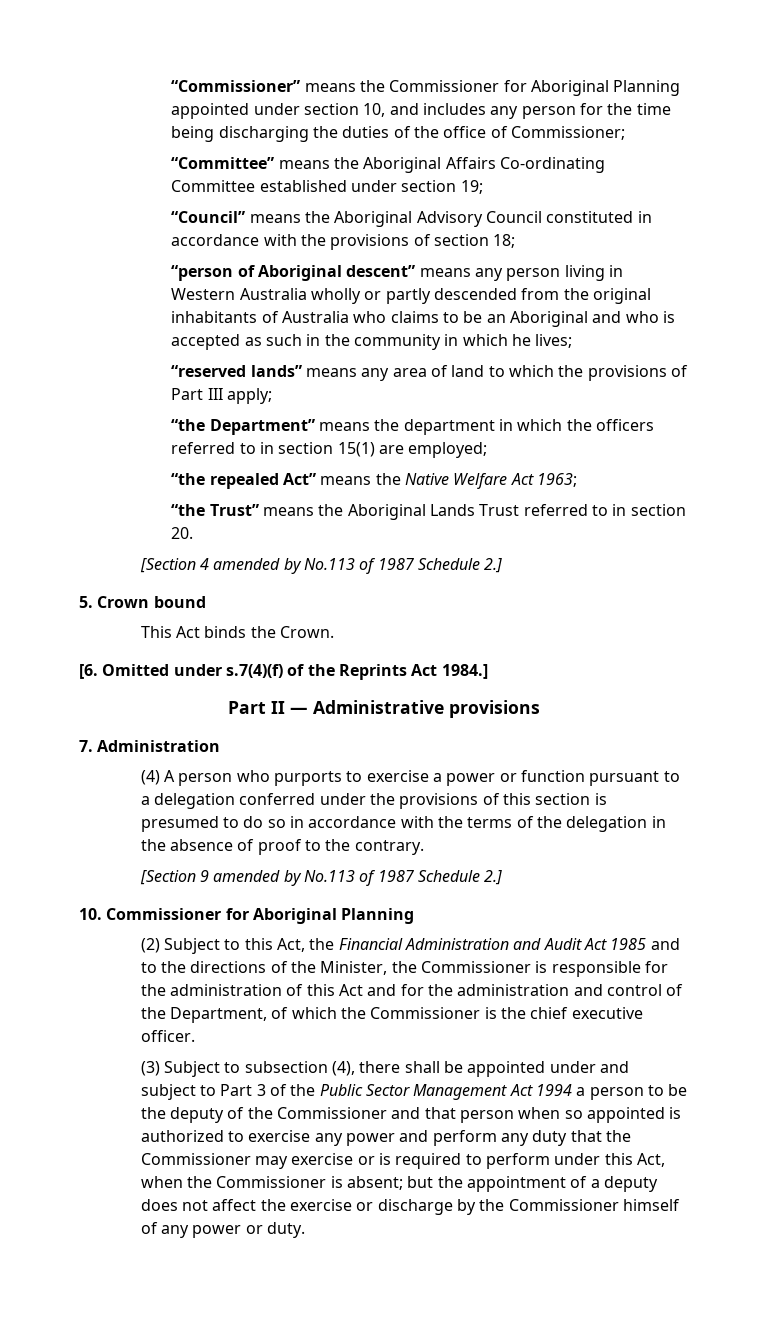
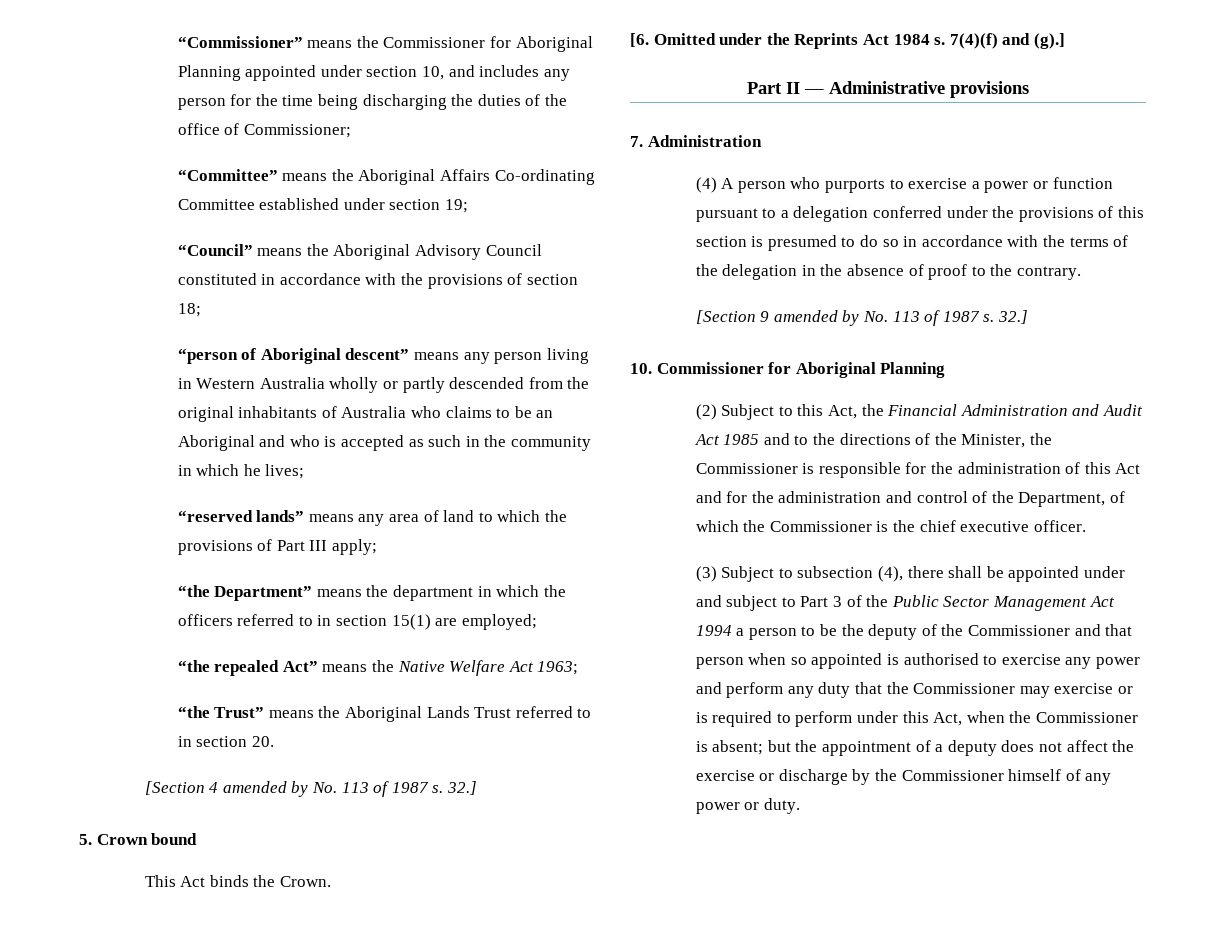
[303,558,503,574] No.113 of 1987 Schedule 2.] -> [312,781,478,797] No. 113 of 1987 s. 32.]
[225,664,305,678] s.7(4)(f) of -> (763, 39) none
[441,664,488,679] 1984.] -> [893,33,1065,49] 1984 s. 7(4)(f) and (g).]
[303,870,503,886] No.113 of 1987 Schedule 2.] -> [863,310,1029,326] No. 113 of 1987 s. 32.]
[140,1130,224,1142] authorized -> [903,653,979,665] authorised

